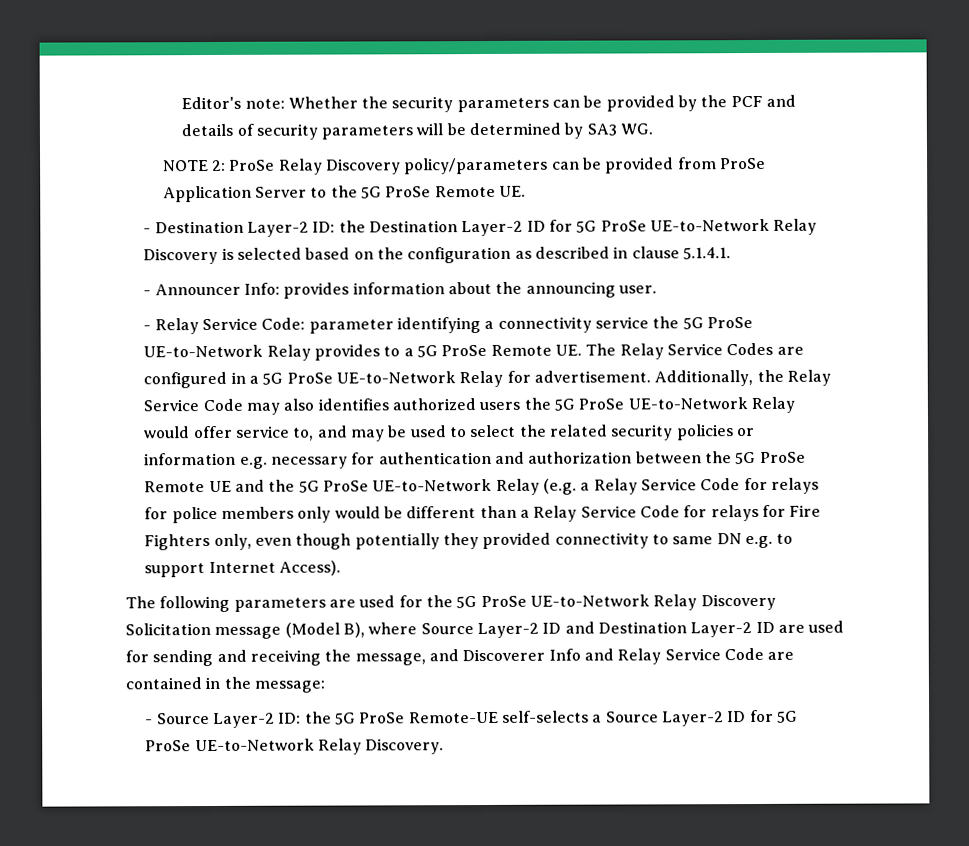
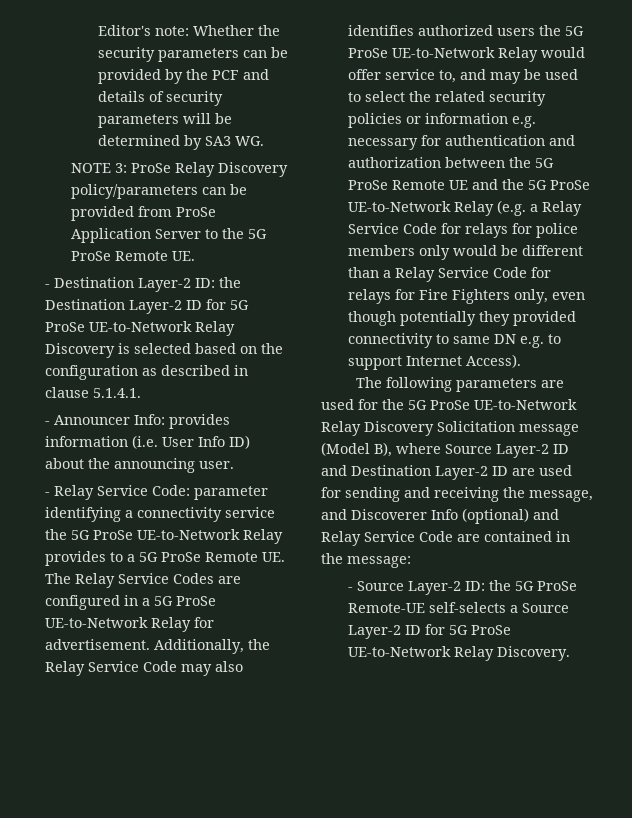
[212,159,227,171] 2: -> [115,163,128,173] 3:
(445, 288) none -> [131,435,250,449] (i.e. User Info ID)
(581, 654) none -> [462,508,529,524] (optional)

